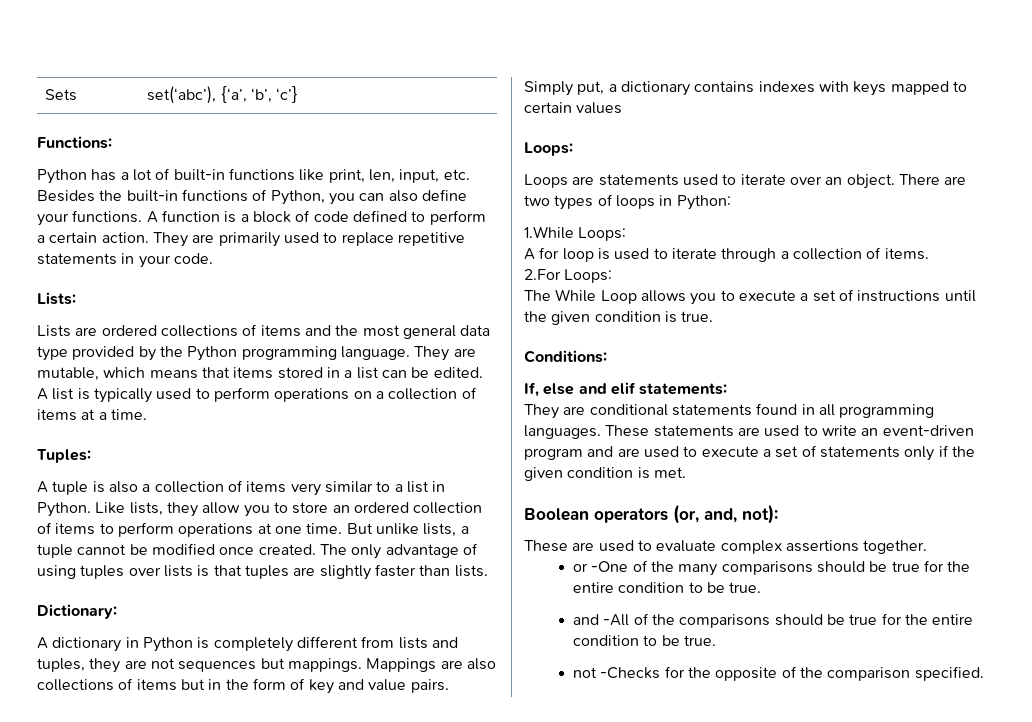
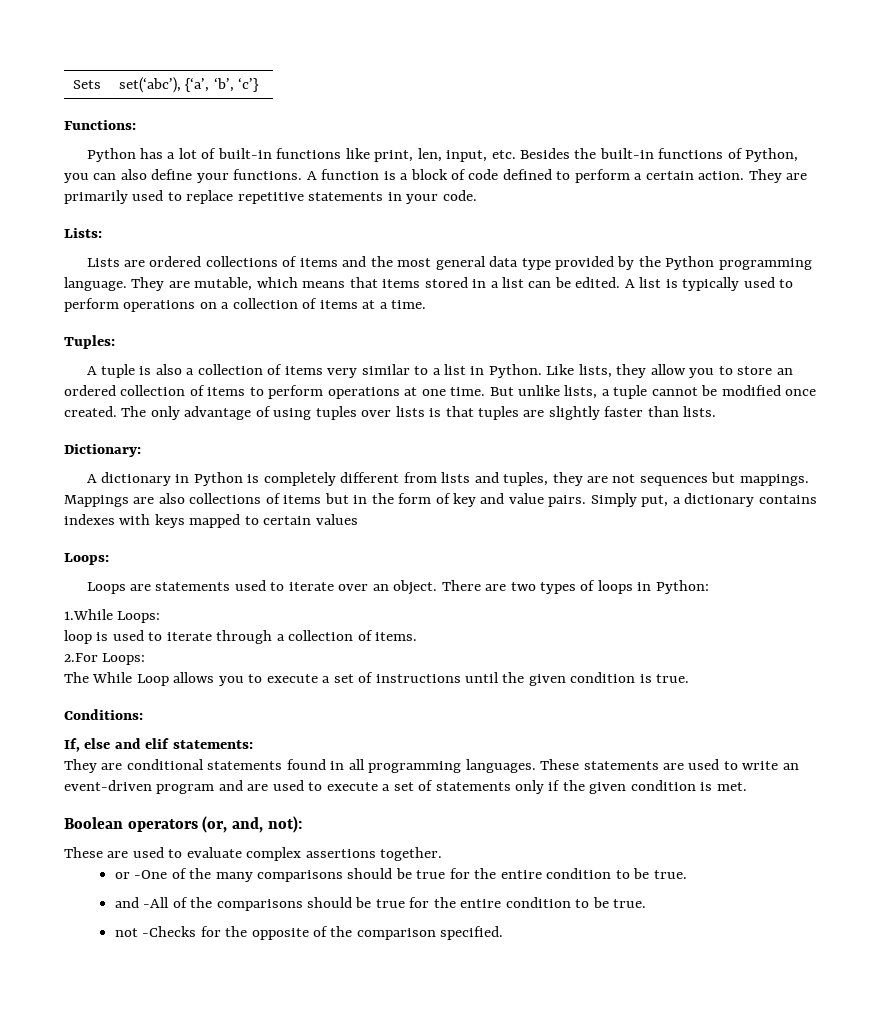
[524,247,560,260] A for -> (161, 617) none

